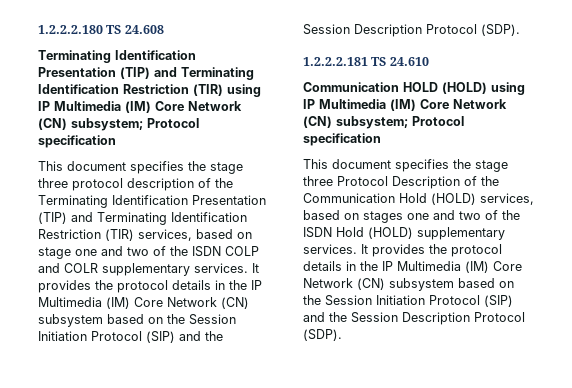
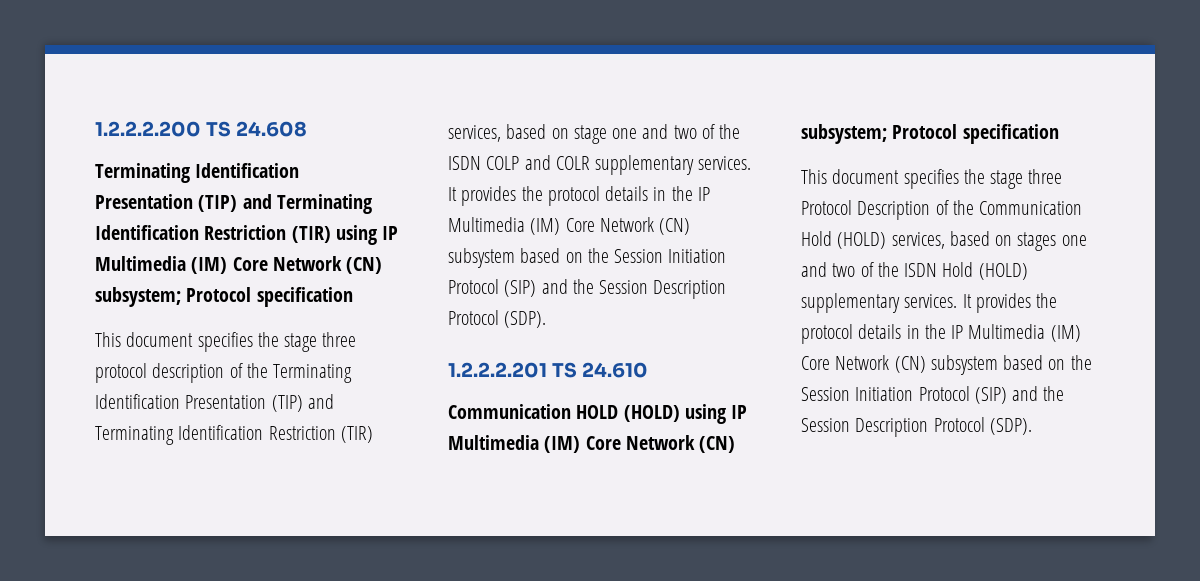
[38,25,103,34] 1.2.2.2.180 -> [95,121,201,137] 1.2.2.2.200
[303,57,368,66] 1.2.2.2.181 -> [448,362,547,378] 1.2.2.2.201

